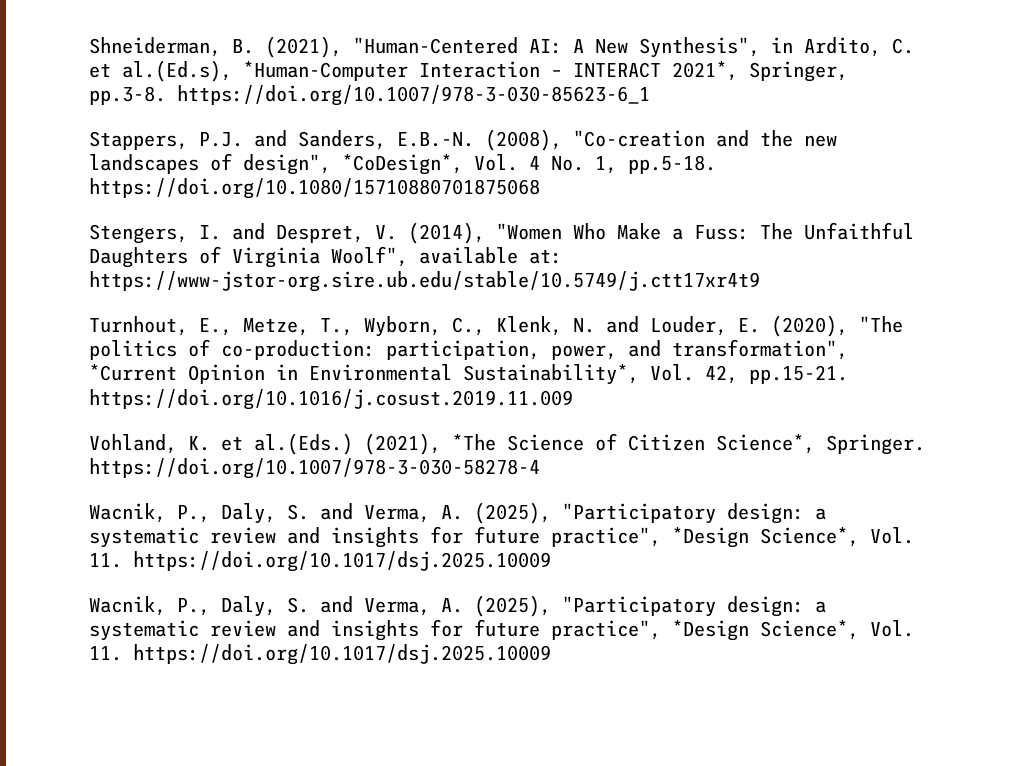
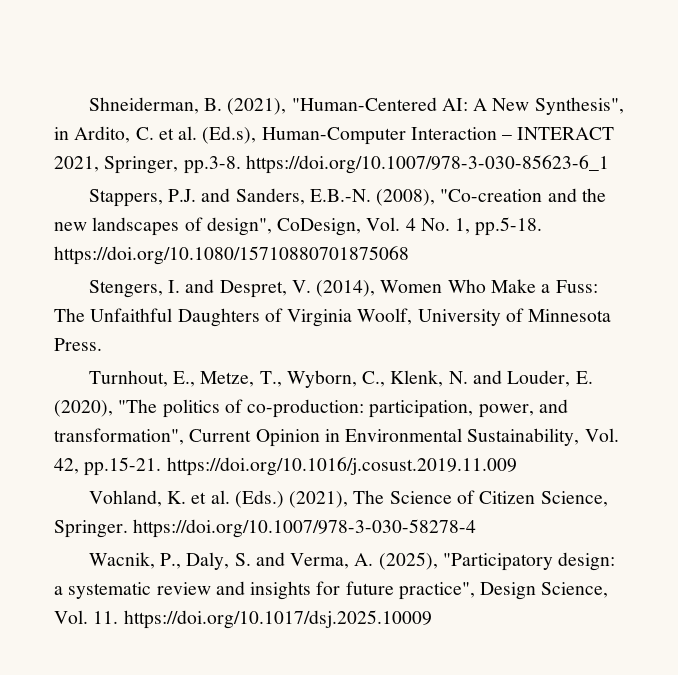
[122,60,408,82] al.(Ed.s), *Human-Computer -> [178,126,406,145] al. (Ed.s), Human-Computer
[672,61,738,81] 2021*, -> [54,156,99,172] 2021,
[342,154,463,175] *CoDesign*, -> [277,218,362,236] CoDesign,
[496,223,562,240] "Women -> [380,280,443,293] Women
[331,246,562,267] [89,271,760,292] Woolf", available at: https://www-jstor-org.sire.ub.edu/stable/10.5749/j.ctt17xr4t9 -> [357,308,612,326] [54,338,102,351] Woolf, University of Minnesota Press.
[89,364,177,381] *Current -> [189,429,252,442] Current
[463,364,639,385] Sustainability*, -> [467,428,580,446] Sustainability,
[254,433,496,455] al.(Eds.) (2021), *The -> [210,490,385,508] al. (Eds.) (2021), The
[716,434,815,454] Science*, -> [540,491,608,507] Science,
[672,527,914,548] [89,551,551,572] [89,595,826,617] [89,619,914,641] [89,644,551,665] *Design Science*, Vol. 11. https://doi.org/10.1017/dsj.2025.10009 // Wacnik, P., Daly, S. and Verma, A. (2025), "Participatory design: a systematic review and insights for future practice", *Design Science*, Vol. 11. https://doi.org/10.1017/dsj.2025.10009 -> [480,582,609,600] [54,610,432,629] Design Science, Vol. 11. https://doi.org/10.1017/dsj.2025.10009

